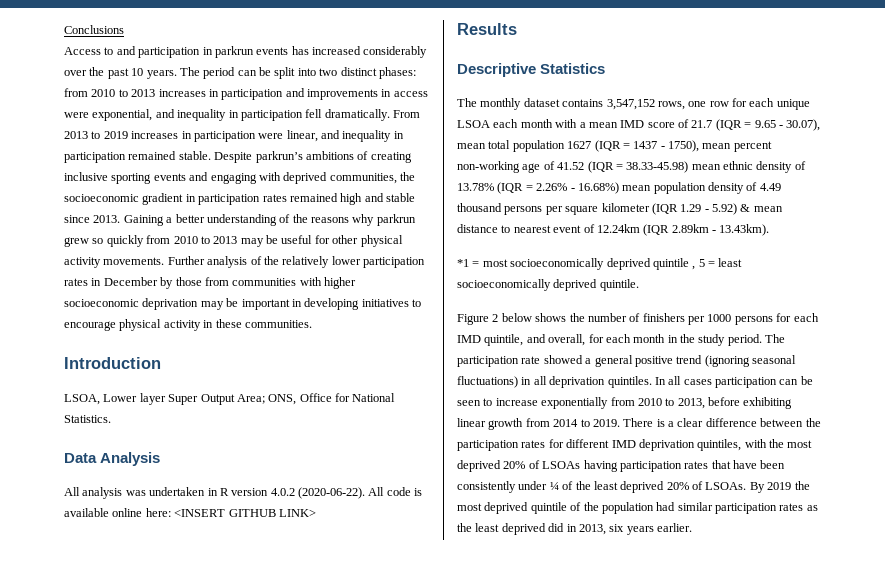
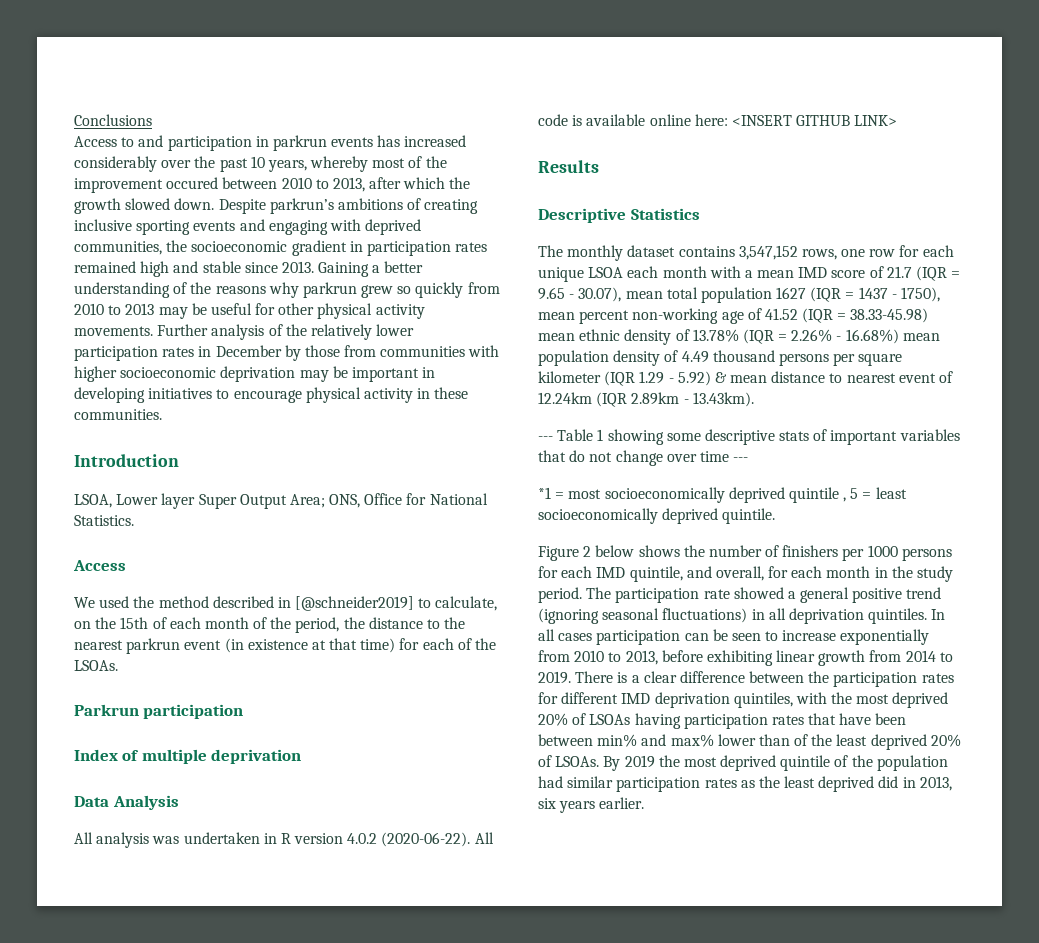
[146,67,416,79] [64,88,428,100] [64,109,420,121] [64,130,404,142] [64,151,211,163] years. The period can be split into two distinct phases: from 2010 to 2013 increases in participation and improvements in access were exponential, and inequality in participation fell dramatically. From 2013 to 2019 increases in participation were linear, and inequality in participation remained stable. -> [267,156,447,172] [74,177,471,193] [74,198,215,214] years, whereby most of the improvement occured between 2010 to 2013, after which the growth slowed down.
(111, 419) none -> [73,560,126,571] [74,596,498,611] [74,617,466,633] [74,638,497,654] [74,660,118,671] [74,704,244,719] [74,749,302,764] // Access // We used the method described in [@schneider2019] to calculate, on the 15th of each month of the period, the distance to the nearest parkrun event (in existence at that time) for each of the LSOAs. // Parkrun participation // Index of multiple deprivation
(770, 230) none -> [538,429,960,445] [538,450,749,466] // --- Table 1 showing some descriptive stats of important variables that do not change over time ---
[457,481,559,493] consistently under ¼ -> [538,734,790,747] between min% and max% lower than

